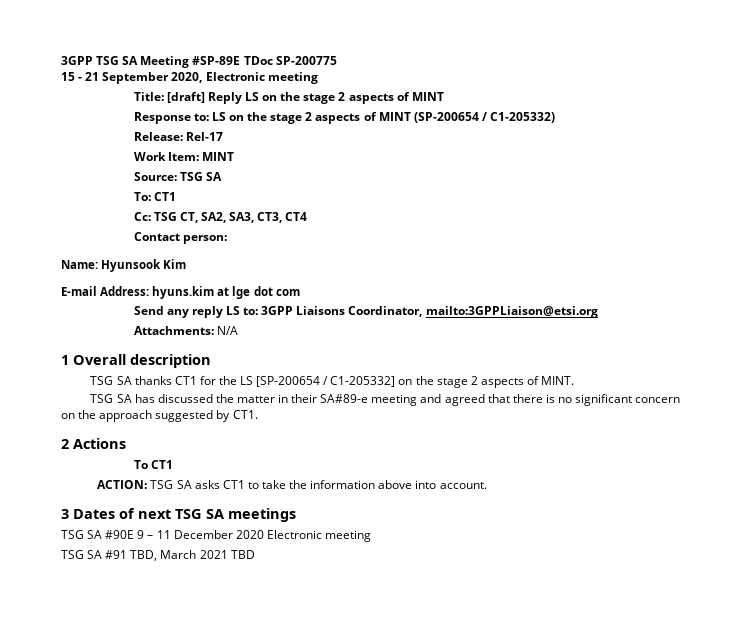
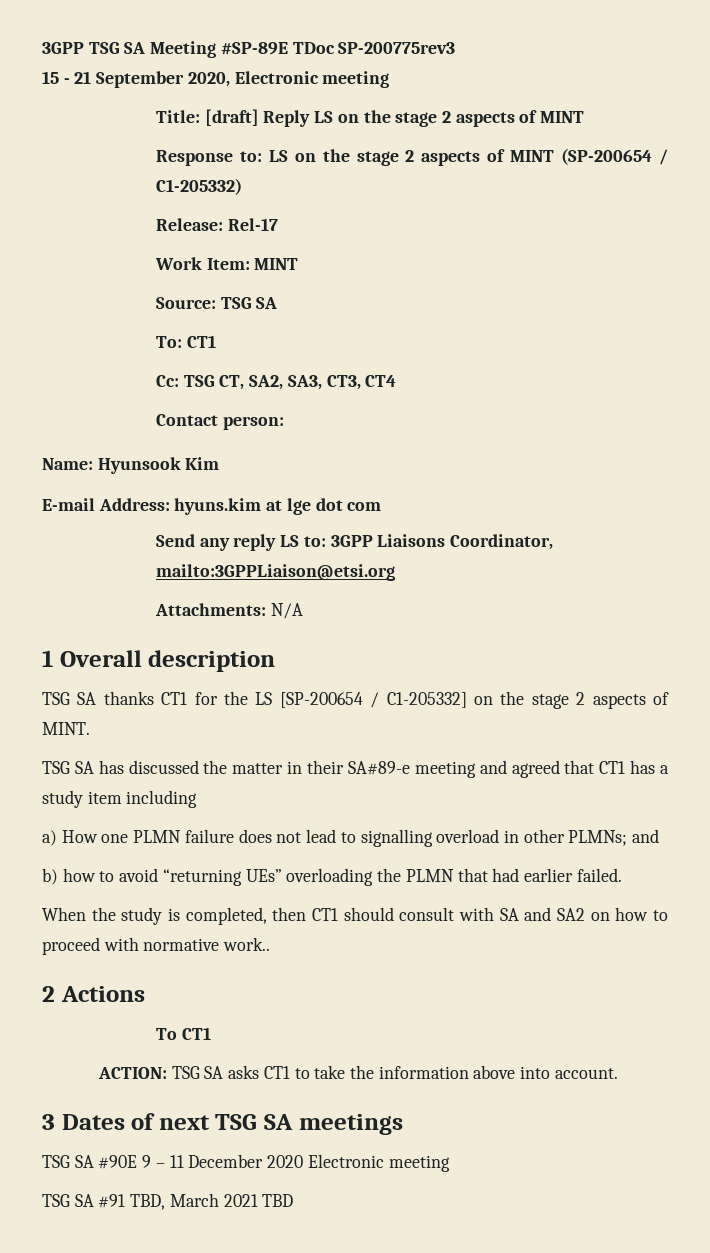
[275,56,337,65] SP-200775 -> [338,42,456,54] SP-200775rev3
[512,394,681,406] [61,410,258,422] there is no significant concern on the approach suggested by CT1. -> [599,760,670,774] [42,790,198,808] [42,829,660,847] [42,868,622,886] [42,907,668,925] [42,937,271,955] CT1 has a study item including // a) How one PLMN failure does not lead to signalling overload in other PLMNs; and // b) how to avoid “returning UEs” overloading the PLMN that had earlier failed. // When the study is completed, then CT1 should consult with SA and SA2 on how to proceed with normative work..

